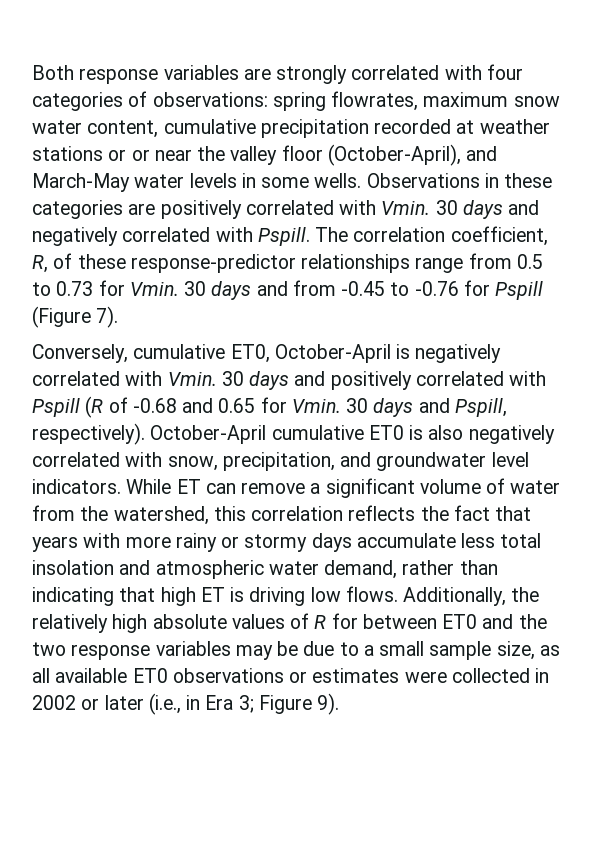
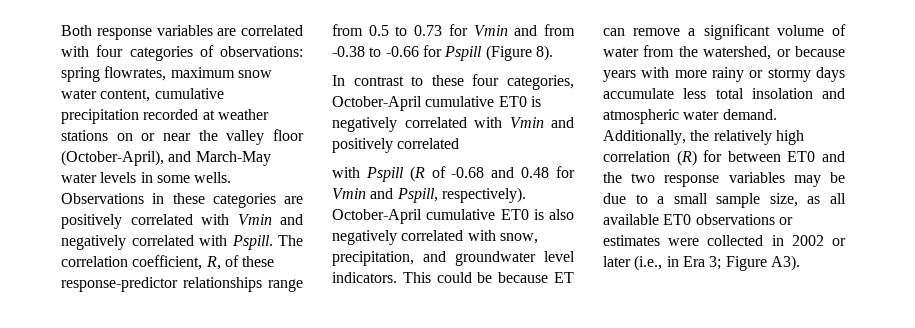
[276,65,348,84] strongly -> (237, 32) none
[108,149,127,161] or -> [116,133,133,141] on
[381,200,503,219] Vmin. 30 days -> [237,214,272,225] Vmin
[129,280,544,300] [32,306,119,328] [32,344,391,363] Vmin. 30 days and from -0.45 to -0.76 for Pspill (Figure 7). // Conversely, cumulative ET0, October-April -> [473,24,575,36] [332,45,553,61] [332,74,574,90] [332,96,527,111] Vmin and from -0.38 to -0.66 for Pspill (Figure 8). // In contrast to these four categories, October-April cumulative ET0
[167,371,290,390] Vmin. 30 days -> [509,117,544,128] Vmin
(504, 378) none -> (460, 143) //
[218,397,414,417] 0.65 for Vmin. 30 days -> [521,166,575,178] [332,188,366,199] 0.48 for Vmin
[126,479,172,494] While -> [402,272,549,283] This could be because
[213,505,532,521] this correlation reflects the fact that -> [776,46,845,57] or because
[324,560,498,579] [32,586,540,606] [32,613,327,633] demand, rather than indicating that high ET is driving low flows. Additionally, the relatively high absolute values of R -> [722,109,777,120] [603,130,804,145] [603,150,697,166] demand. Additionally, the relatively high correlation (R)
[317,693,340,715] 9). -> [770,255,800,271] A3).

